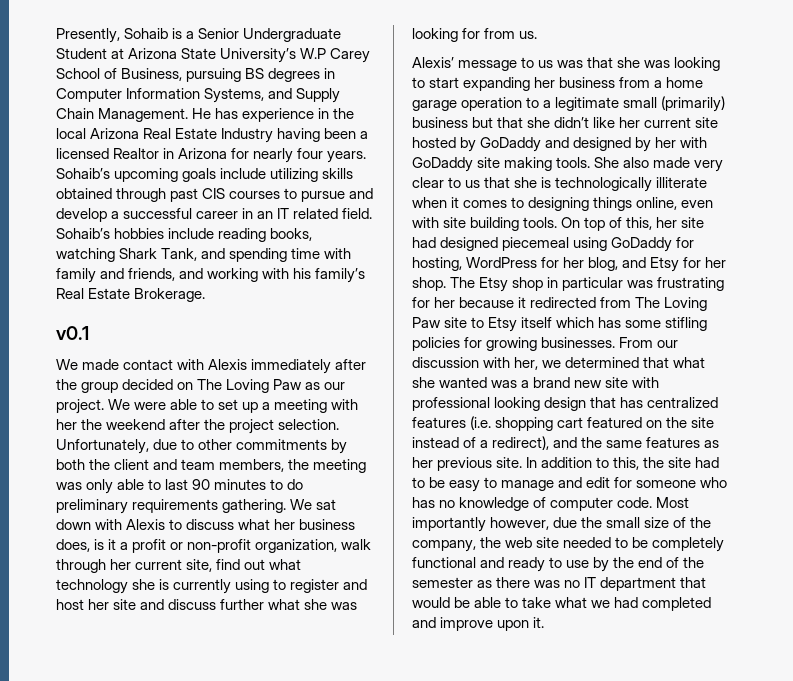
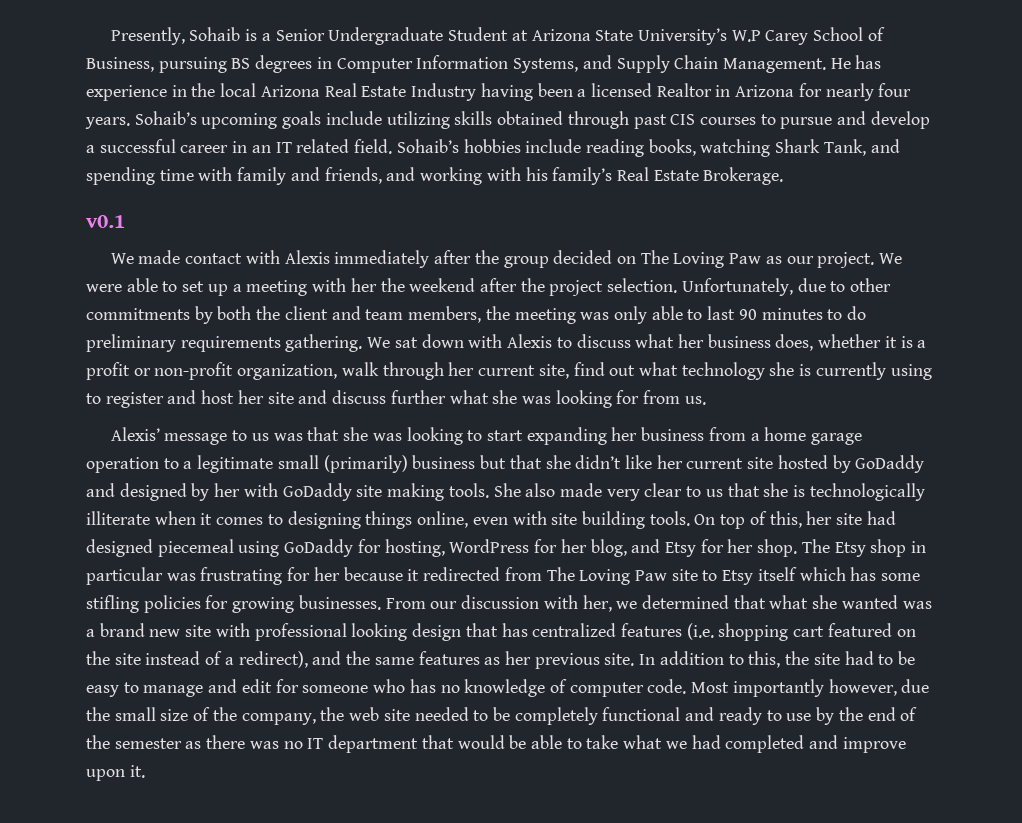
[94,539,117,550] is it -> [818,334,913,348] whether it is

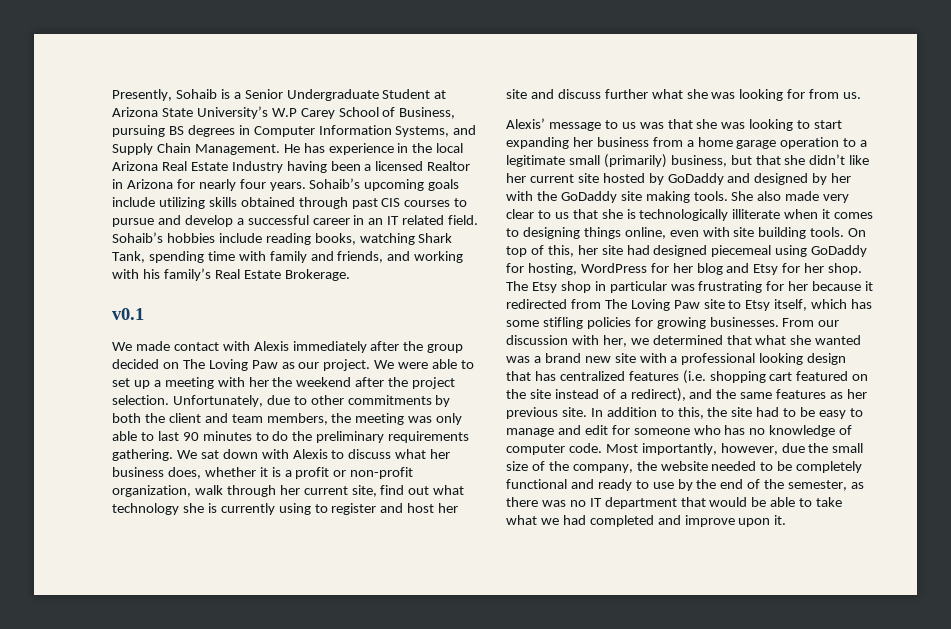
[870,139,900,153] and -> (145, 257) none
(867, 313) none -> [292,431,313,441] the
[412,455,476,469] business -> [670,155,727,167] business,
(278, 490) none -> [536,191,557,201] the
[590,539,627,557] blog, -> [696,263,723,275] blog
[757,567,797,581] itself -> [774,299,808,311] itself,
(250, 630) none -> [670,356,678,363] a
[732,679,824,697] importantly -> [641,443,717,455] importantly,
[349,707,410,721] web site -> [660,461,708,471] website
[114,738,182,749] semester -> [788,480,848,491] semester,

